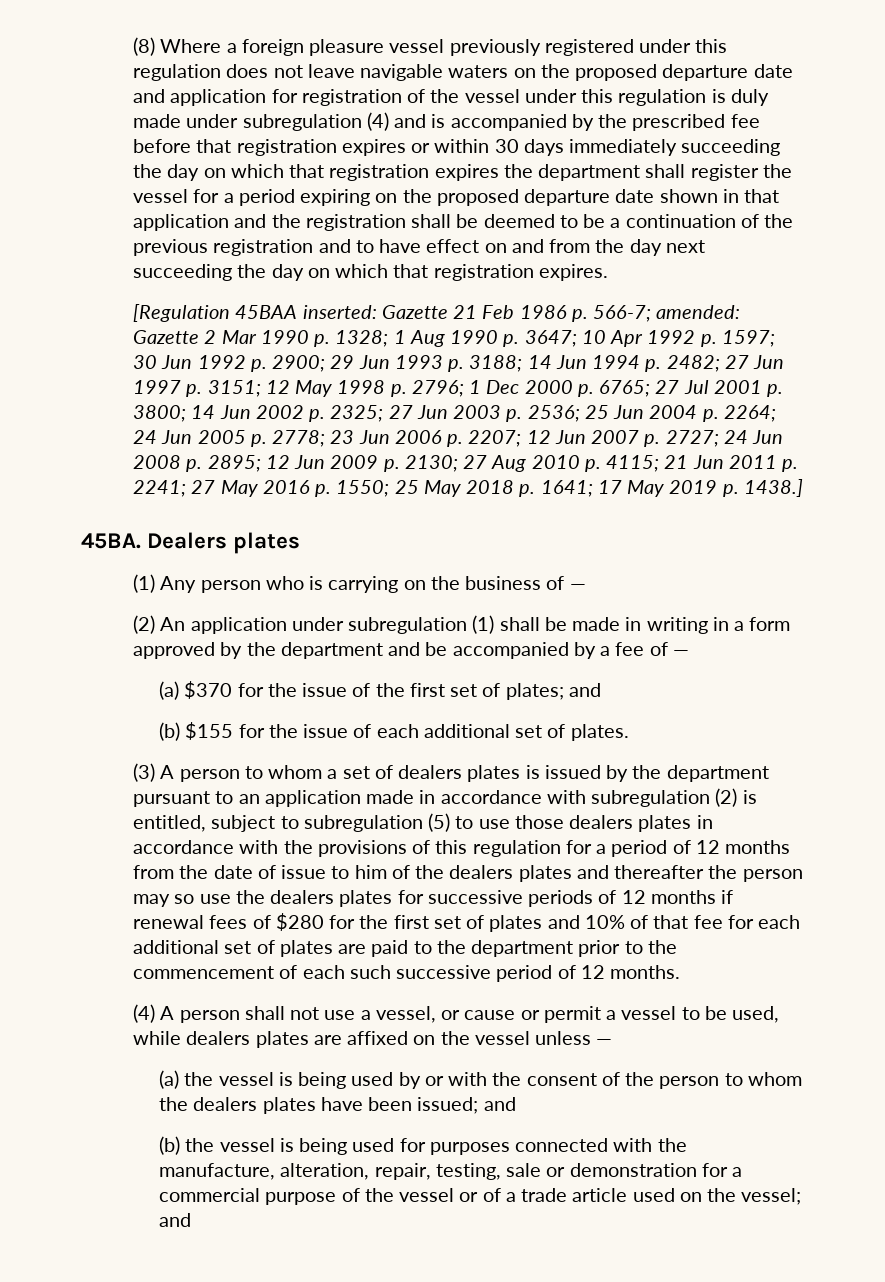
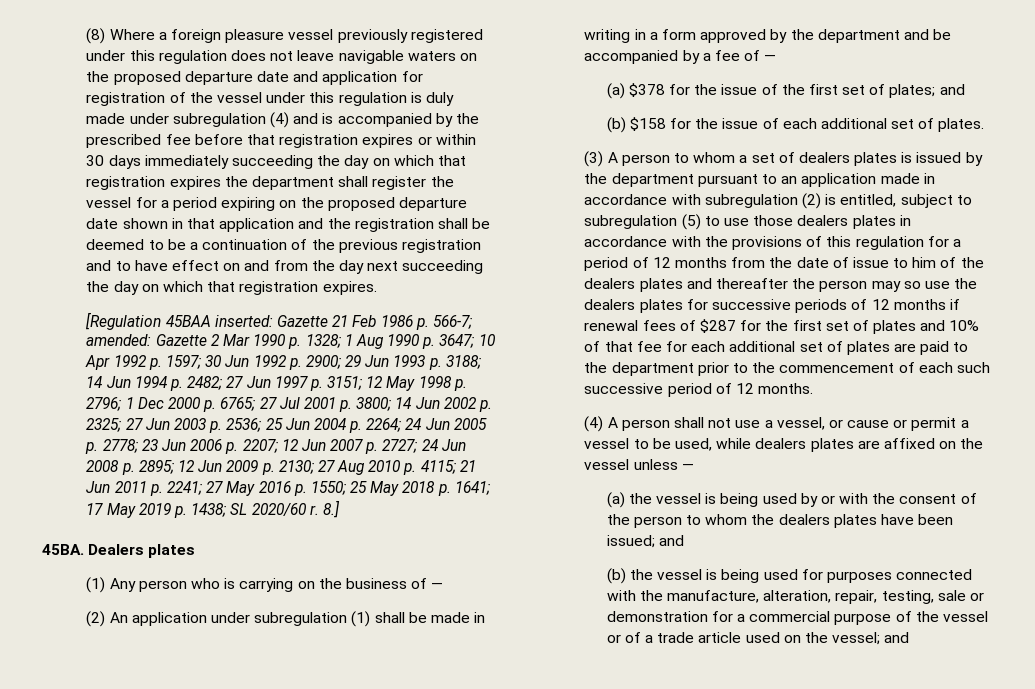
[743,479,803,497] 1438.] -> [191,500,340,518] 1438; SL 2020/60 r. 8.]
[184,681,233,699] $370 -> [628,83,665,97] $378
[185,722,234,740] $155 -> [629,117,666,131] $158
[275,913,324,931] $280 -> [699,319,736,333] $287

